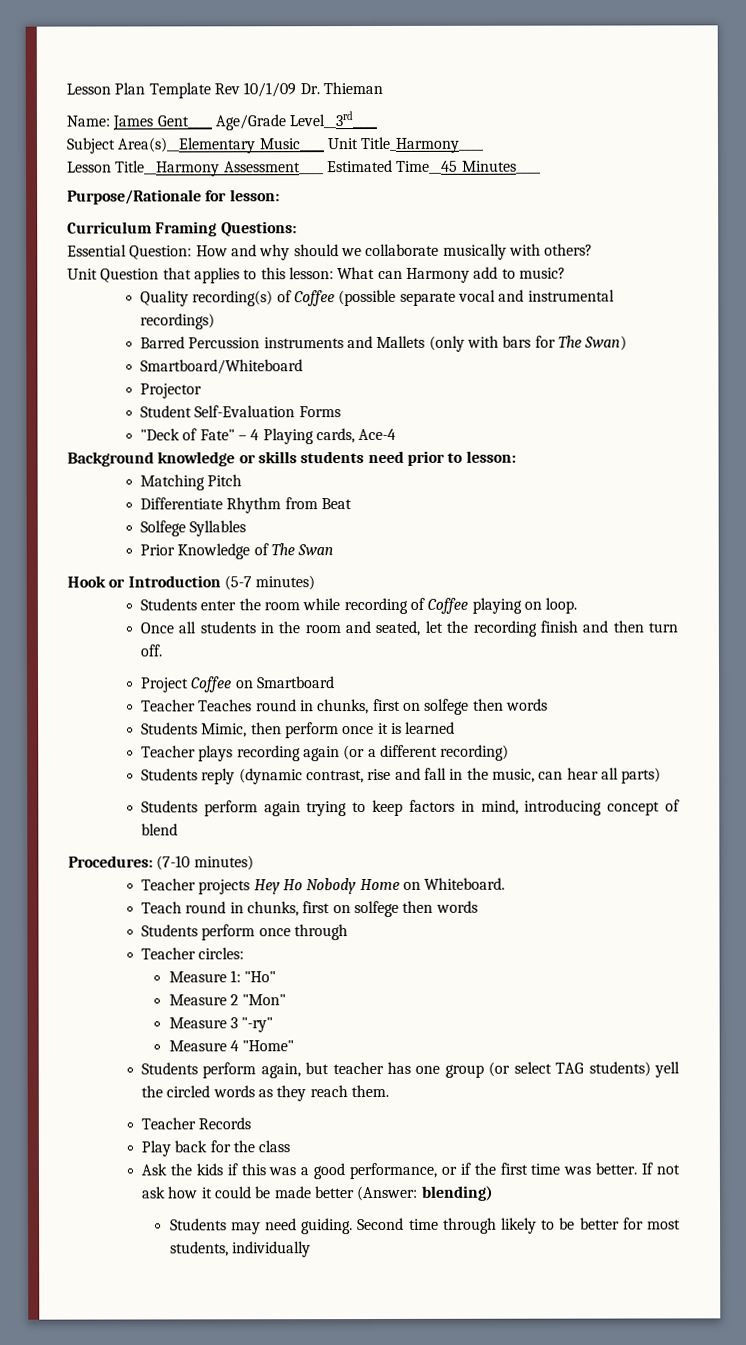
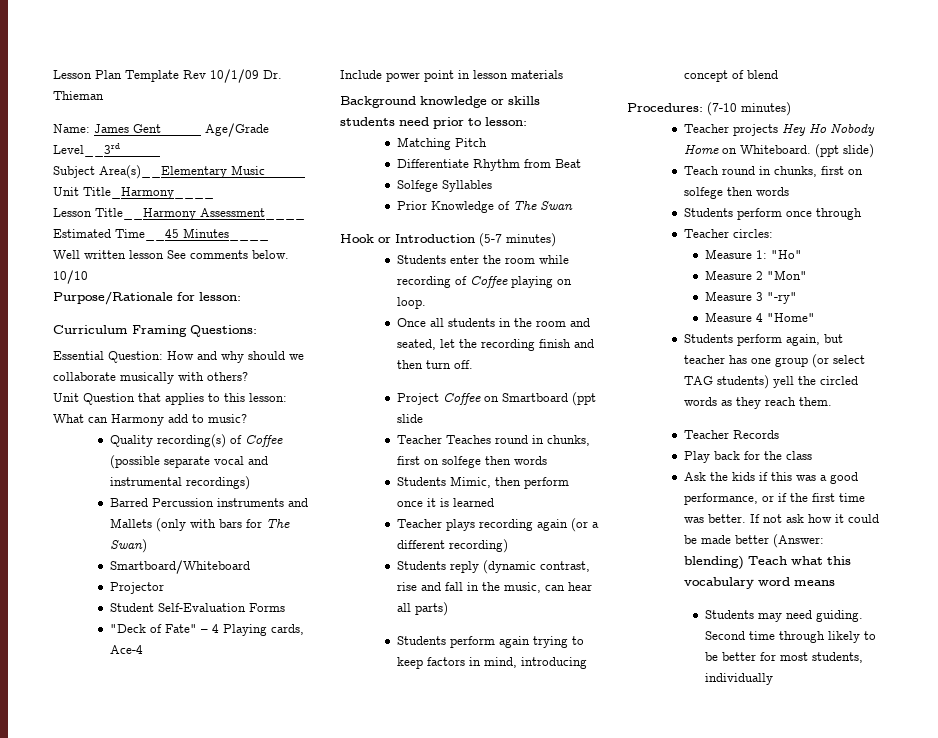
(541, 167) none -> [53,250,289,259] [53,270,88,284] // Well written lesson See comments below. 10/10
(397, 434) none -> [340,70,563,82] // Include power point in lesson materials
(335, 682) none -> [571,392,596,406] [396,414,423,423] (ppt slide
(506, 883) none -> [814,144,874,158] (ppt slide)
(494, 1193) none -> [747,556,851,565] [683,577,835,589] Teach what this vocabulary word means

